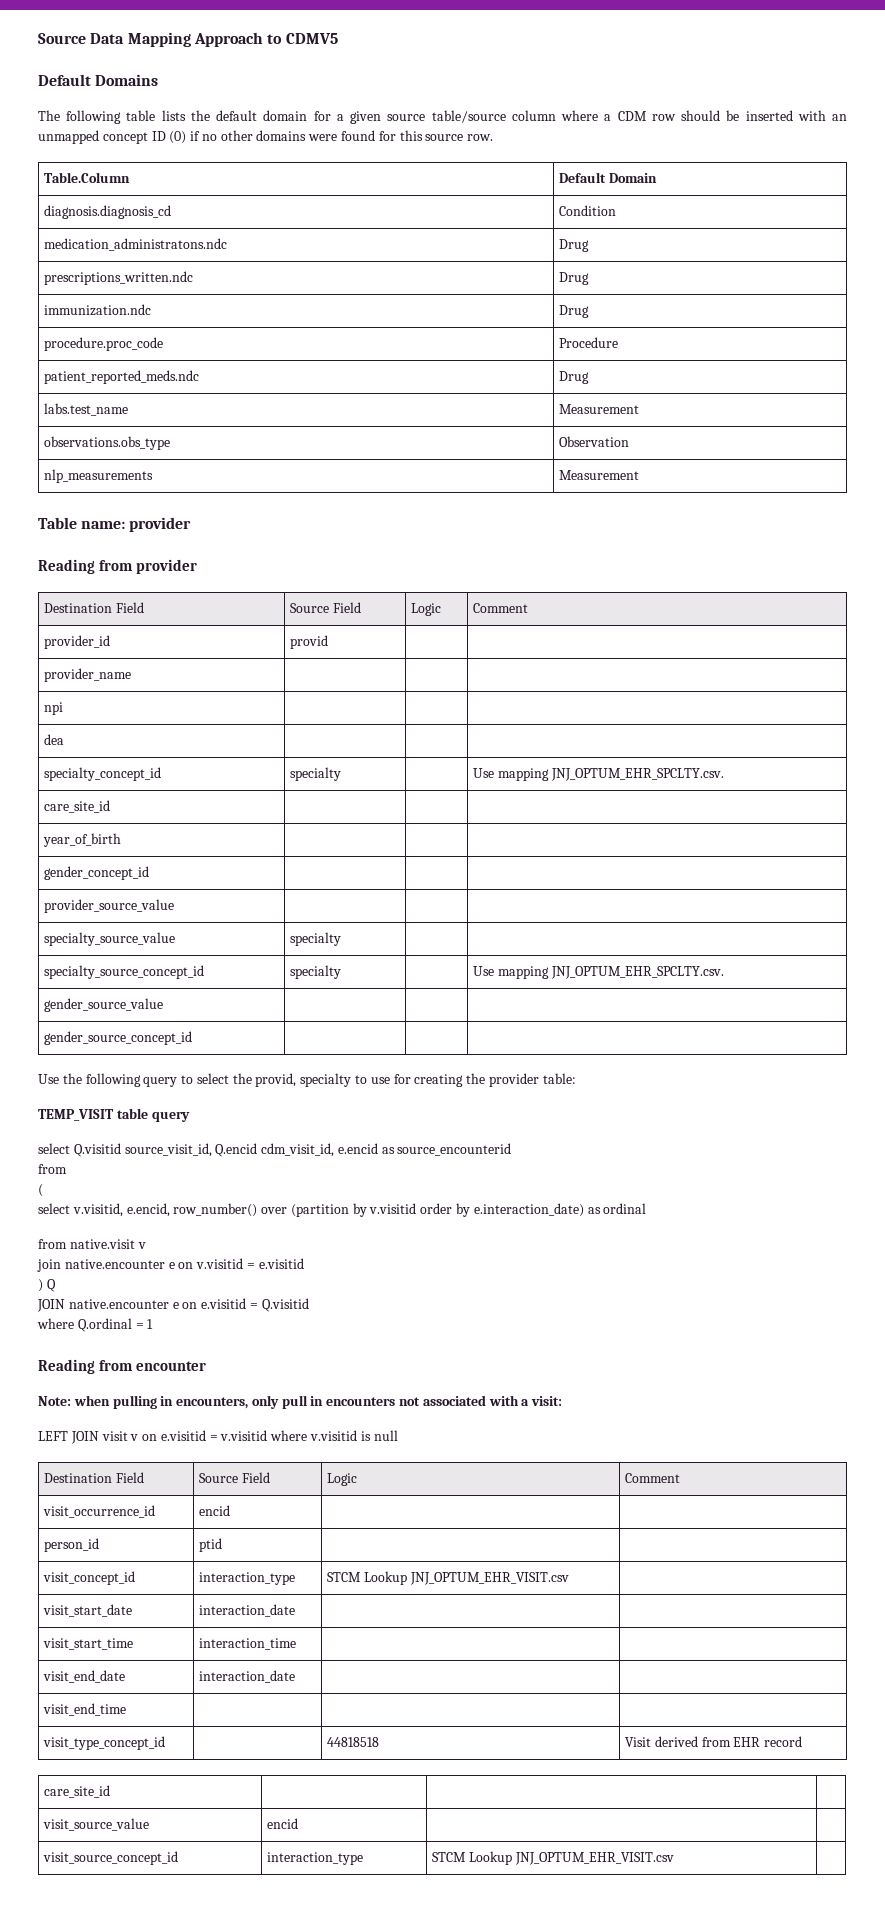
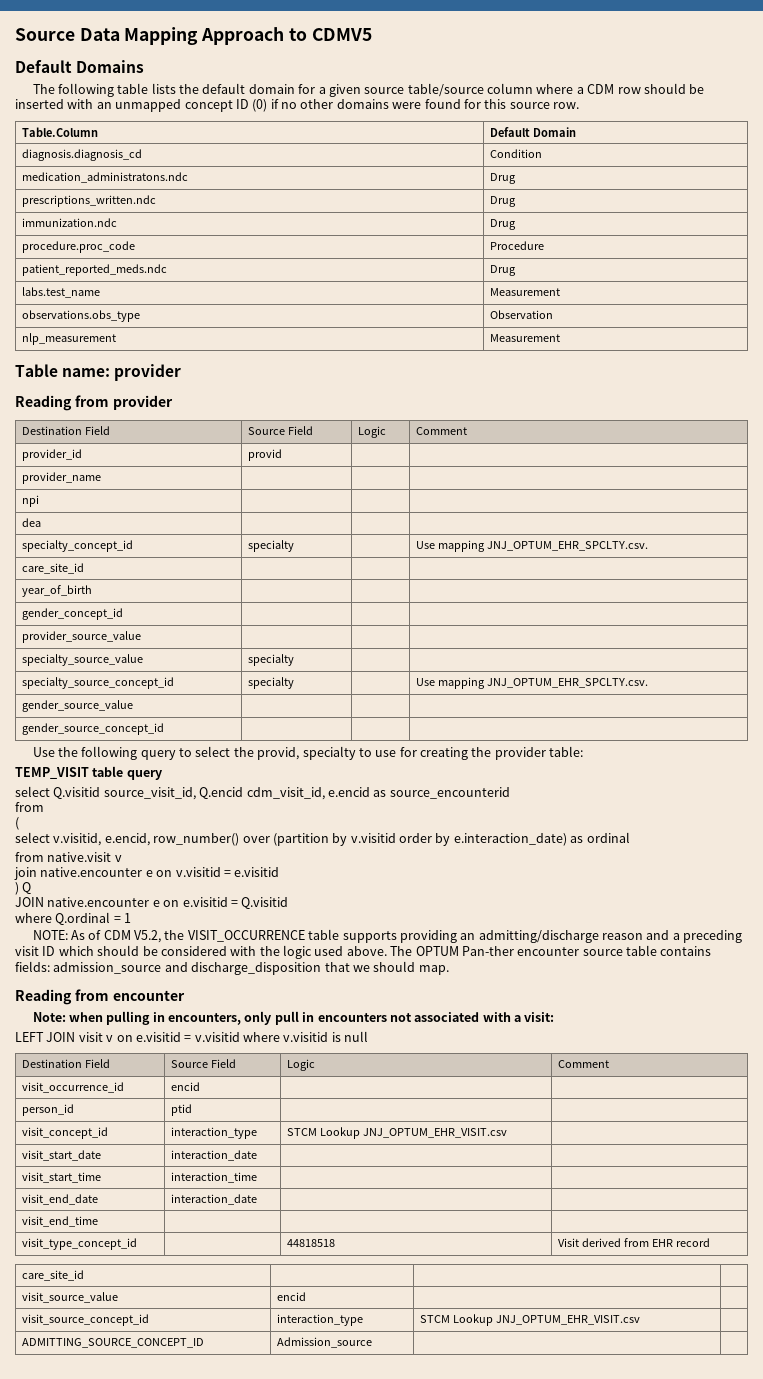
[44,469,154,483] nlp_measurements -> [22,333,117,345] nlp_measurement
(154, 1324) none -> [32,929,743,943] [15,945,712,959] [15,961,449,975] // NOTE: As of CDM V5.2, the VISIT_OCCURRENCE table supports providing an admitting/discharge reason and a preceding visit ID which should be considered with the logic used above. The OPTUM Pan-ther encounter source table contains fields: admission_source and discharge_disposition that we should map.
(674, 1858) none -> [22,1338,205,1348] [277,1337,373,1348] // ADMITTING_SOURCE_CONCEPT_ID | Admission_source | |

